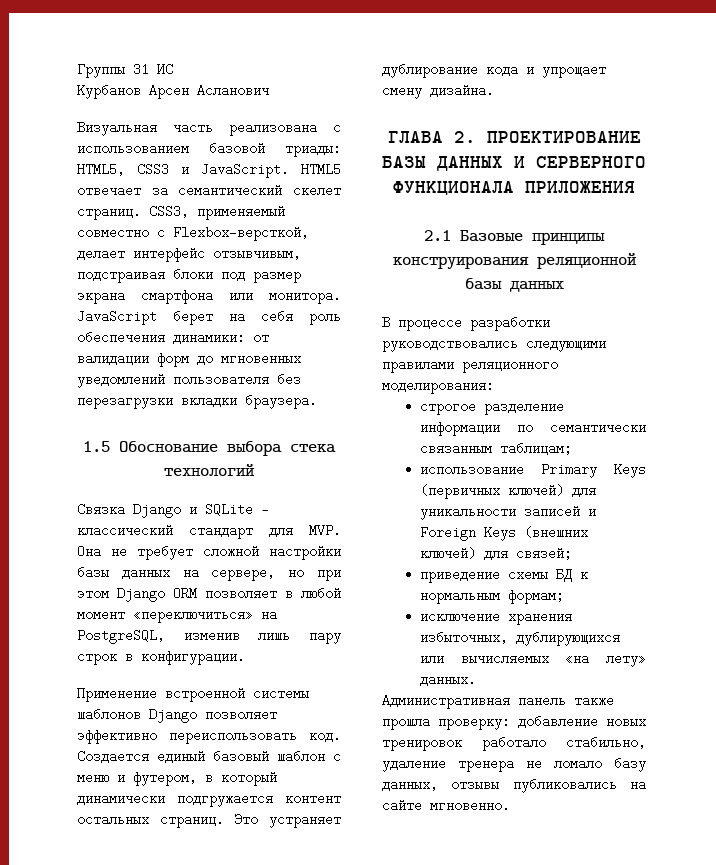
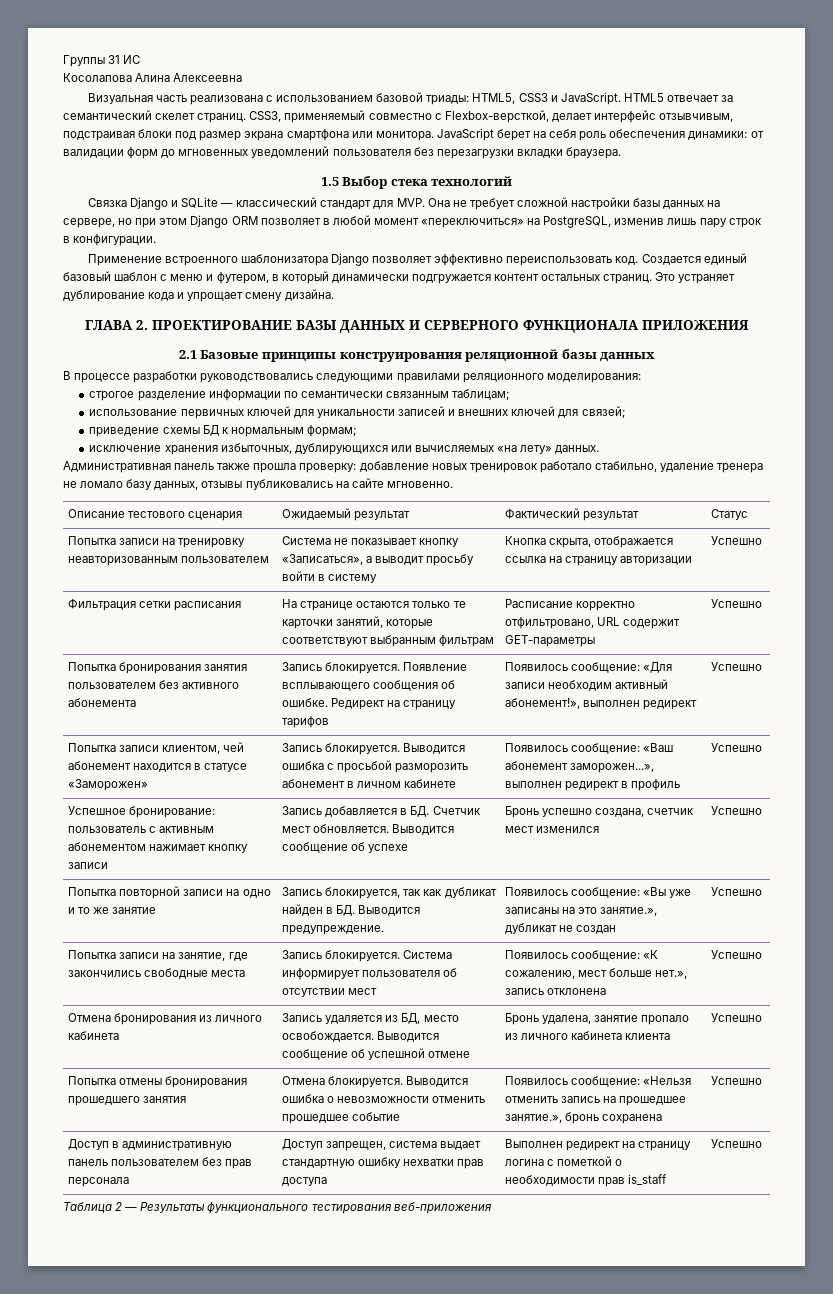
[77,82,269,99] Курбанов Арсен Асланович -> [63,73,243,82] Косолапова Алина Алексеевна
[119,441,282,456] Обоснование выбора -> [342,176,388,189] Выбор
[165,685,309,702] [77,706,141,722] встроенной системы шаблонов -> [164,254,328,266] встроенного шаблонизатора
[540,463,646,478] [419,482,596,499] [419,503,596,520] [419,524,588,541] [419,545,476,561] Primary Keys (первичных ключей) для уникальности записей и Foreign Keys (внешних ключей) -> [180,406,556,419] первичных ключей для уникальности записей и внешних ключей
(510, 805) none -> [68,509,243,521] [282,508,411,521] [505,508,640,521] [711,509,749,520] [68,536,246,548] [68,556,270,566] [282,536,460,547] [282,554,475,566] [282,571,378,583] [505,536,674,548] [505,556,693,566] [711,536,763,545] [68,599,242,611] [282,599,466,611] [282,616,434,629] [282,635,495,647] [505,599,636,611] [505,617,681,629] [505,635,596,647] [711,599,763,608] [68,662,248,674] [68,680,240,689] [68,698,137,707] [282,662,468,674] [282,680,456,691] [282,698,457,710] [282,716,330,728] [505,662,673,673] [505,679,669,691] [505,698,698,710] [711,662,763,671] [68,742,245,754] [68,761,248,772] [68,779,149,791] [282,743,466,755] [282,760,469,773] [282,779,457,788] [505,743,674,754] [505,761,655,773] [505,779,681,791] [711,743,763,752] [68,806,216,818] [68,826,215,833] [68,842,249,853] [68,862,109,869] [282,806,481,817] [282,824,455,835] [282,842,409,853] [505,806,695,818] [505,826,600,833] [711,806,763,815] [68,886,271,899] [68,907,157,914] [282,887,497,899] [282,904,421,916] [282,925,385,935] [505,887,692,898] [505,907,658,916] [505,923,617,934] [711,887,763,896] [68,950,248,961] [68,968,246,979] [282,950,453,962] [282,968,458,980] [282,988,378,997] [505,950,659,961] [505,968,688,979] [505,988,607,995] [711,950,763,959] [68,1013,263,1025] [68,1031,120,1040] [282,1013,459,1024] [282,1031,440,1042] [282,1048,471,1060] [505,1013,690,1025] [505,1031,671,1040] [711,1013,763,1022] [68,1076,248,1088] [68,1096,187,1106] [282,1076,469,1088] [282,1094,486,1103] [282,1112,401,1124] [505,1076,692,1087] [505,1096,687,1106] [505,1112,663,1124] [711,1076,763,1085] [68,1139,233,1151] [68,1157,253,1169] [68,1177,130,1187] [282,1139,482,1151] [282,1157,485,1169] [282,1177,328,1186] [505,1139,692,1151] [505,1156,623,1166] [505,1174,668,1187] [711,1139,763,1148] [63,1202,491,1214] // Описание тестового сценария | Ожидаемый результат | Фактический результат | Статус // Попытка записи на тренировку неавторизованным пользователем | Система не показывает кнопку «Записаться», а выводит просьбу войти в систему | Кнопка скрыта, отображается ссылка на страницу авторизации | Успешно // Фильтрация сетки расписания | На странице остаются только те карточки занятий, которые соответствуют выбранным фильтрам | Расписание корректно отфильтровано, URL содержит GET-параметры | Успешно // Попытка бронирования занятия пользователем без активного абонемента | Запись блокируется. Появление всплывающего сообщения об ошибке. Редирект на страницу тарифов | Появилось сообщение: «Для записи необходим активный абонемент!», выполнен редирект | Успешно // Попытка записи клиентом, чей абонемент находится в статусе «Заморожен» | Запись блокируется. Выводится ошибка с просьбой разморозить абонемент в личном кабинете | Появилось сообщение: «Ваш абонемент заморожен...», выполнен редирект в профиль | Успешно // Успешное бронирование: пользователь с активным абонементом нажимает кнопку записи | Запись добавляется в БД. Счетчик мест обновляется. Выводится сообщение об успехе | Бронь успешно создана, счетчик мест изменился | Успешно // Попытка повторной записи на одно и то же занятие | Запись блокируется, так как дубликат найден в БД. Выводится предупреждение. | Появилось сообщение: «Вы уже записаны на это занятие.», дубликат не создан | Успешно // Попытка записи на занятие, где закончились свободные места | Запись блокируется. Система информирует пользователя об отсутствии мест | Появилось сообщение: «К сожалению, мест больше нет.», запись отклонена | Успешно // Отмена бронирования из личного кабинета | Запись удаляется из БД, место освобождается. Выводится сообщение об успешной отмене | Бронь удалена, занятие пропало из личного кабинета клиента | Успешно // Попытка отмены бронирования прошедшего занятия | Отмена блокируется. Выводится ошибка о невозможности отменить прошедшее событие | Появилось сообщение: «Нельзя отменить запись на прошедшее занятие.», бронь сохранена | Успешно // Доступ в административную панель пользователем без прав персонала | Доступ запрещен, система выдает стандартную ошибку нехватки прав доступа | Выполнен редирект на страницу логина с пометкой о необходимости прав is_staff | Успешно // Таблица 2 — Результаты функционального тестирования веб-приложения

